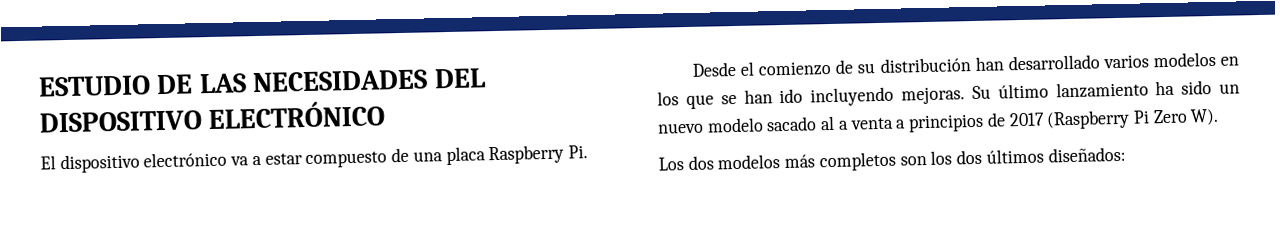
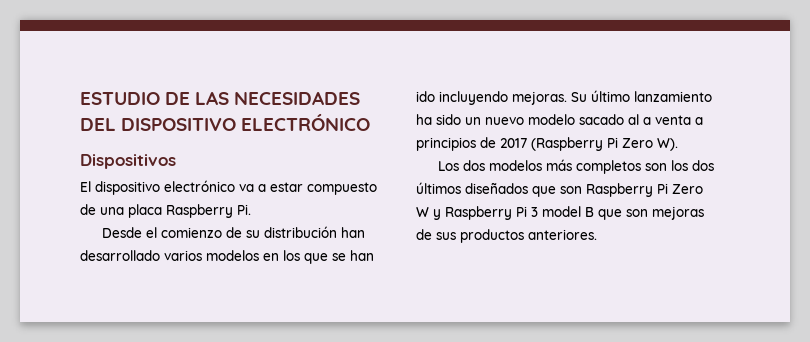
(386, 115) none -> [80,154,176,169] // Dispositivos
[1047,146,1126,163] diseñados: -> [465,182,703,197] [416,206,704,220] [416,229,597,243] diseñados que son Raspberry Pi Zero W y Raspberry Pi 3 model B que son mejoras de sus productos anteriores.

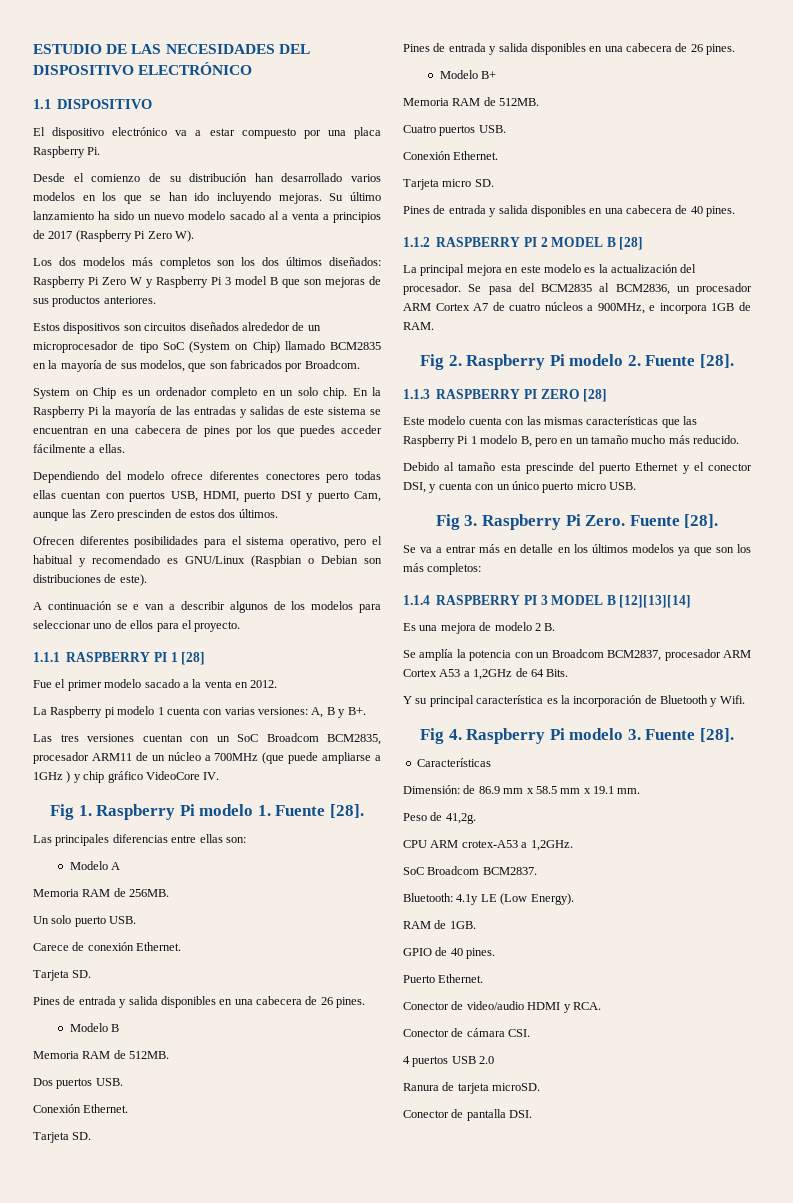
[80,154,176,169] Dispositivos -> [33,99,153,109] 1.1 DISPOSITIVO
[80,204,96,215] de -> [303,130,321,139] por
[465,182,582,197] diseñados que son -> [329,257,381,266] diseñados:
(597, 234) none -> [33,322,321,334] [33,341,381,353] [33,360,360,372] [33,387,381,399] [33,406,381,418] [33,425,382,437] [33,444,125,453] [33,471,381,483] [33,490,381,502] [33,509,278,521] [33,536,382,548] [33,555,382,567] [33,574,147,586] [33,601,381,613] [33,620,241,632] [33,652,206,665] [33,679,278,691] [33,706,366,718] [33,733,381,745] [33,752,381,764] [33,771,220,783] [49,804,365,820] [33,834,246,846] [69,861,121,870] [33,888,170,897] [33,915,137,927] [33,942,182,951] [33,970,92,981] [33,996,366,1008] [69,1023,120,1032] [33,1050,170,1059] [33,1078,123,1089] [33,1104,129,1113] [33,1132,92,1143] [403,43,736,55] [439,70,497,79] [403,97,540,106] [403,125,506,136] [403,151,499,160] [403,179,494,190] [403,205,736,217] [403,237,644,250] [403,264,697,276] [403,283,752,295] [403,302,751,314] [403,322,434,330] [419,354,735,370] [403,389,608,402] [403,416,697,428] [403,435,740,447] [403,462,752,474] [403,481,636,493] [435,514,719,530] [403,544,751,556] [403,563,482,575] [403,595,692,608] [403,622,556,634] [403,649,751,661] [403,668,569,680] [403,695,745,707] [419,728,735,744] [416,758,491,767] [403,785,641,794] [403,812,476,824] [403,840,573,851] [403,866,537,875] [403,893,574,905] [403,920,476,929] [403,947,496,959] [403,974,484,983] [403,1001,601,1013] [403,1028,531,1037] [403,1056,495,1067] [403,1082,541,1094] [403,1109,533,1121] // Estos dispositivos son circuitos diseñados alrededor de un microprocesador de tipo SoC (System on Chip) llamado BCM2835 en la mayoría de sus modelos, que son fabricados por Broadcom. // System on Chip es un ordenador completo en un solo chip. En la Raspberry Pi la mayoría de las entradas y salidas de este sistema se encuentran en una cabecera de pines por los que puedes acceder fácilmente a ellas. // Dependiendo del modelo ofrece diferentes conectores pero todas ellas cuentan con puertos USB, HDMI, puerto DSI y puerto Cam, aunque las Zero prescinden de estos dos últimos. // Ofrecen diferentes posibilidades para el sistema operativo, pero el habitual y recomendado es GNU/Linux (Raspbian o Debian son distribuciones de este). // A continuación se e van a describir algunos de los modelos para seleccionar uno de ellos para el proyecto. // 1.1.1 RASPBERRY PI 1 [28] // Fue el primer modelo sacado a la venta en 2012. // La Raspberry pi modelo 1 cuenta con varias versiones: A, B y B+. // Las tres versiones cuentan con un SoC Broadcom BCM2835, procesador ARM11 de un núcleo a 700MHz (que puede ampliarse a 1GHz ) y chip gráfico VideoCore IV. // Fig 1. Raspberry Pi modelo 1. Fuente [28]. // Las principales diferencias entre ellas son: // Modelo A // Memoria RAM de 256MB. // Un solo puerto USB. // Carece de conexión Ethernet. // Tarjeta SD. // Pines de entrada y salida disponibles en una cabecera de 26 pines. // Modelo B // Memoria RAM de 512MB. // Dos puertos USB. // Conexión Ethernet. // Tarjeta SD. // Pines de entrada y salida disponibles en una cabecera de 26 pines. // Modelo B+ // Memoria RAM de 512MB. // Cuatro puertos USB. // Conexión Ethernet. // Tarjeta micro SD. // Pines de entrada y salida disponibles en una cabecera de 40 pines. // 1.1.2 RASPBERRY PI 2 MODEL B [28] // La principal mejora en este modelo es la actualización del procesador. Se pasa del BCM2835 al BCM2836, un procesador ARM Cortex A7 de cuatro núcleos a 900MHz, e incorpora 1GB de RAM. // Fig 2. Raspberry Pi modelo 2. Fuente [28]. // 1.1.3 RASPBERRY PI ZERO [28] // Este modelo cuenta con las mismas características que las Raspberry Pi 1 modelo B, pero en un tamaño mucho más reducido. // Debido al tamaño esta prescinde del puerto Ethernet y el conector DSI, y cuenta con un único puerto micro USB. // Fig 3. Raspberry Pi Zero. Fuente [28]. // Se va a entrar más en detalle en los últimos modelos ya que son los más completos: // 1.1.4 RASPBERRY PI 3 MODEL B [12][13][14] // Es una mejora de modelo 2 B. // Se amplía la potencia con un Broadcom BCM2837, procesador ARM Cortex A53 a 1,2GHz de 64 Bits. // Y su principal característica es la incorporación de Bluetooth y Wifi. // Fig 4. Raspberry Pi modelo 3. Fuente [28]. // Características // Dimensión: de 86.9 mm x 58.5 mm x 19.1 mm. // Peso de 41,2g. // CPU ARM crotex-A53 a 1,2GHz. // SoC Broadcom BCM2837. // Bluetooth: 4.1y LE (Low Energy). // RAM de 1GB. // GPIO de 40 pines. // Puerto Ethernet. // Conector de video/audio HDMI y RCA. // Conector de cámara CSI. // 4 puertos USB 2.0 // Ranura de tarjeta microSD. // Conector de pantalla DSI.

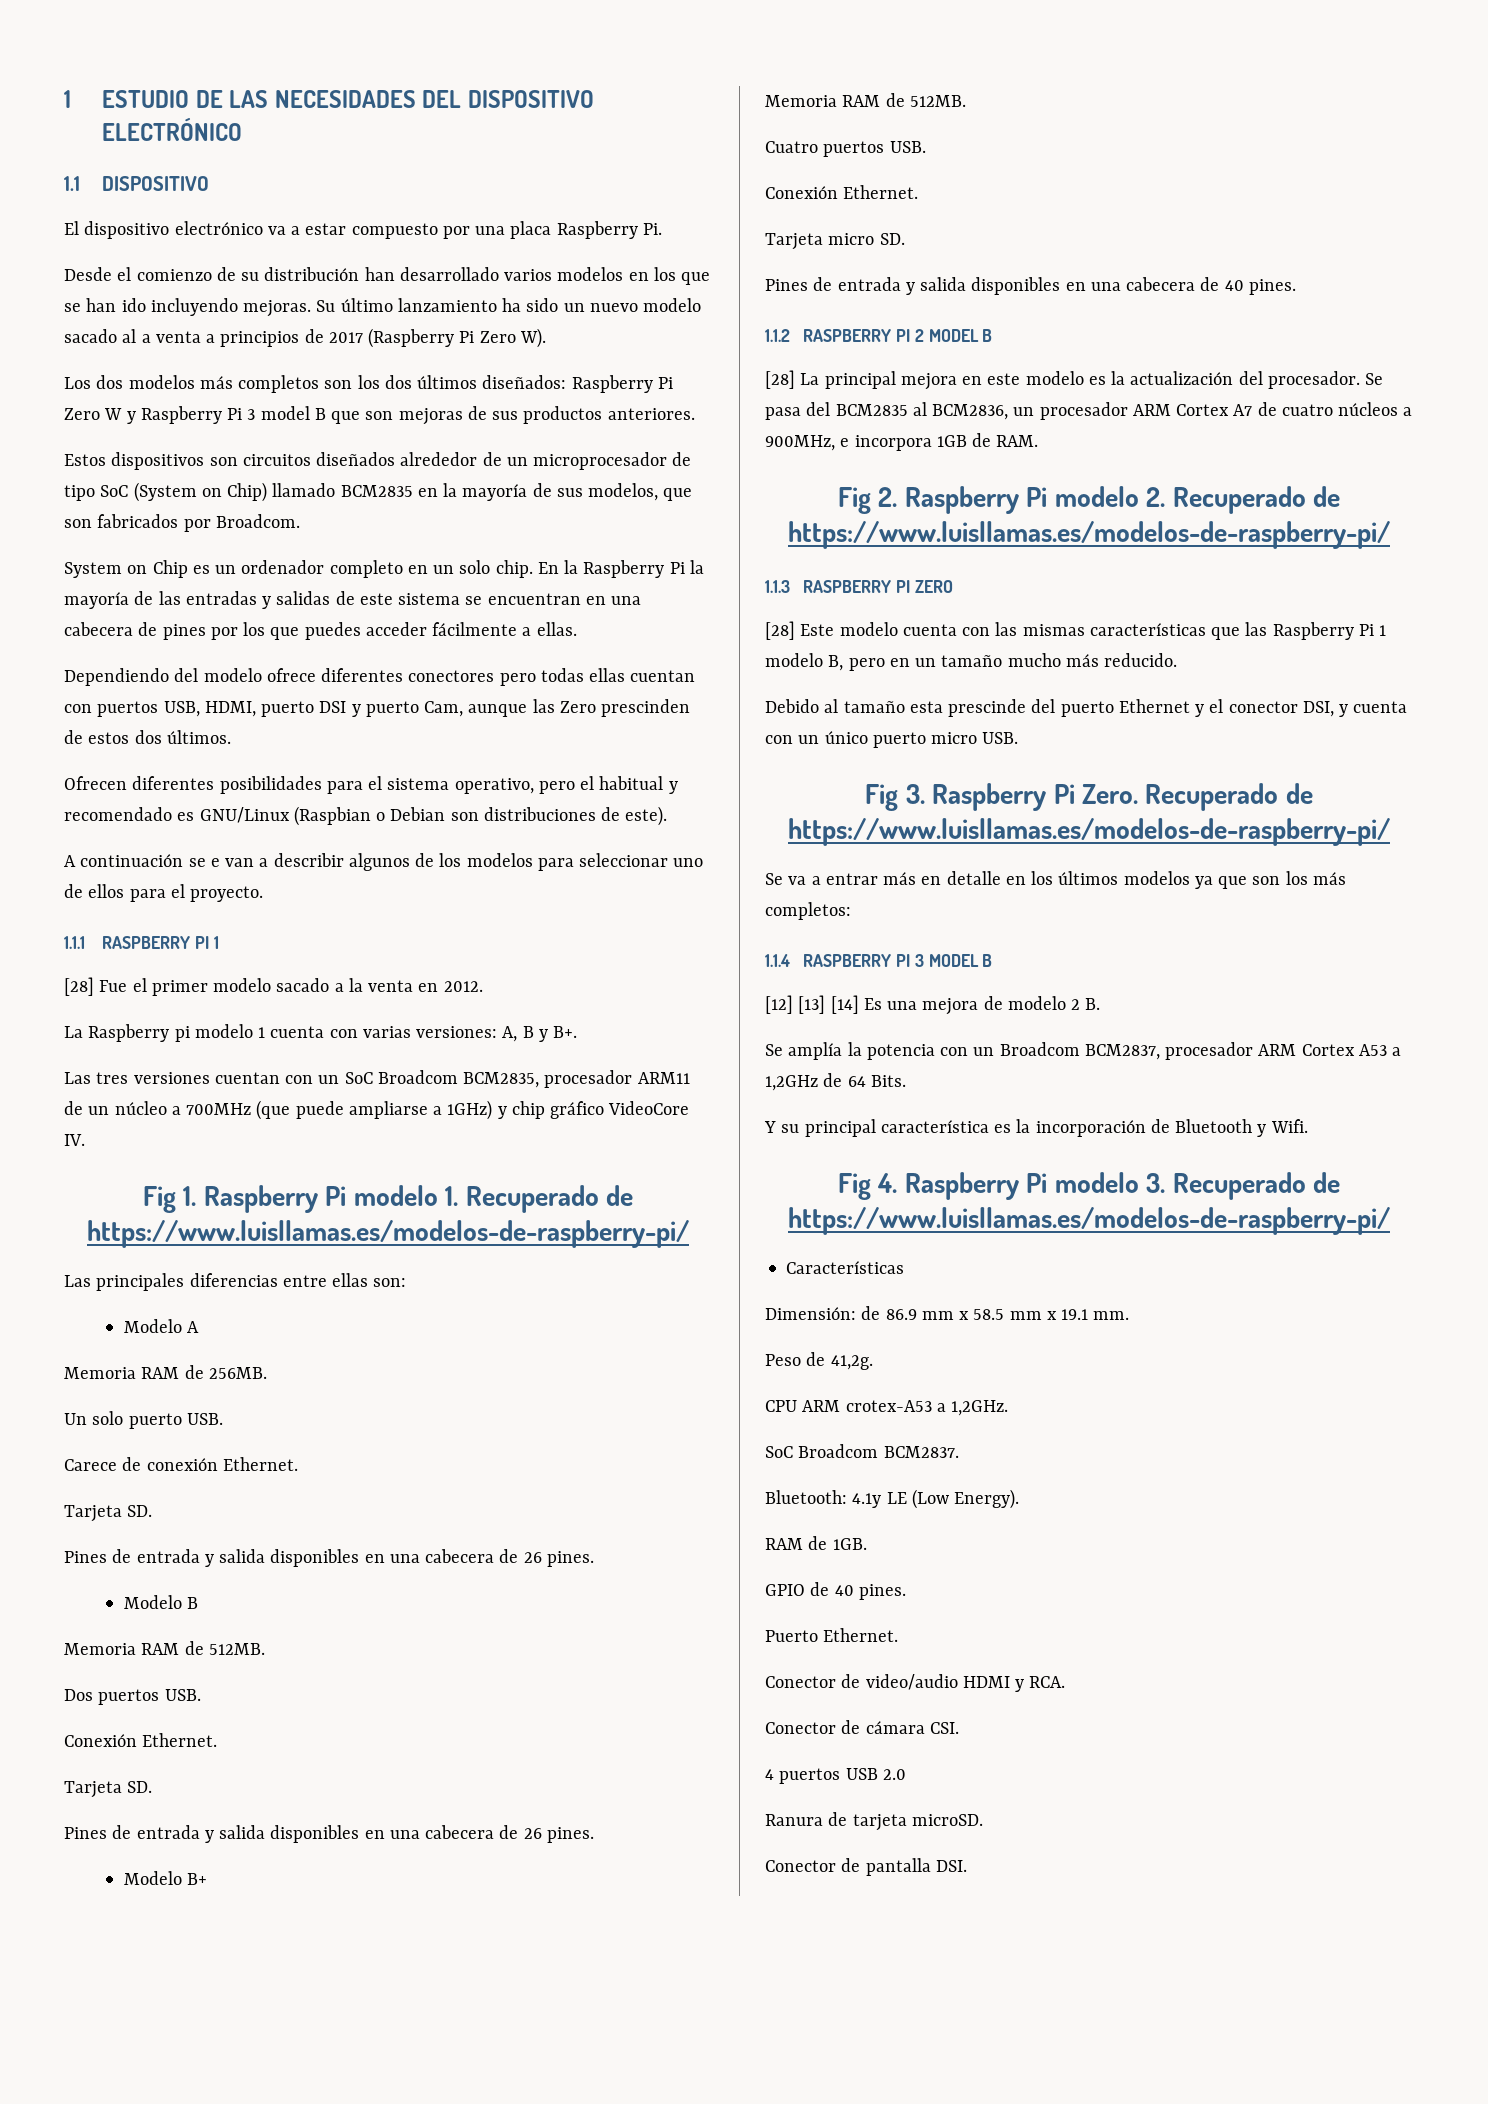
(33, 49) none -> [64,90,71,108] 1
[181,652,206,665] [28] // -> [64,977,94,996] // [28]
[33,771,71,783] 1GHz ) -> [447,1100,493,1120] 1GHz)
[275,804,365,818] Fuente [28]. -> [465,1185,633,1213] [87,1220,690,1248] Recuperado de https://www.luisllamas.es/modelos-de-raspberry-pi/
[619,237,644,250] [28] // -> [765,370,795,389] // [28]
[645,354,735,368] Fuente [28]. -> [1172,486,1340,514] [788,521,1391,549] Recuperado de https://www.luisllamas.es/modelos-de-raspberry-pi/
[583,389,608,402] [28] // -> [765,621,795,640] // [28]
[629,514,719,528] Fuente [28]. -> [1145,783,1313,811] [788,818,1391,846] Recuperado de https://www.luisllamas.es/modelos-de-raspberry-pi/
[619,595,692,608] [12][13][14] // -> [765,995,859,1014] // [12] [13] [14]
[645,728,735,742] Fuente [28]. -> [1172,1172,1340,1200] [788,1207,1391,1235] Recuperado de https://www.luisllamas.es/modelos-de-raspberry-pi/

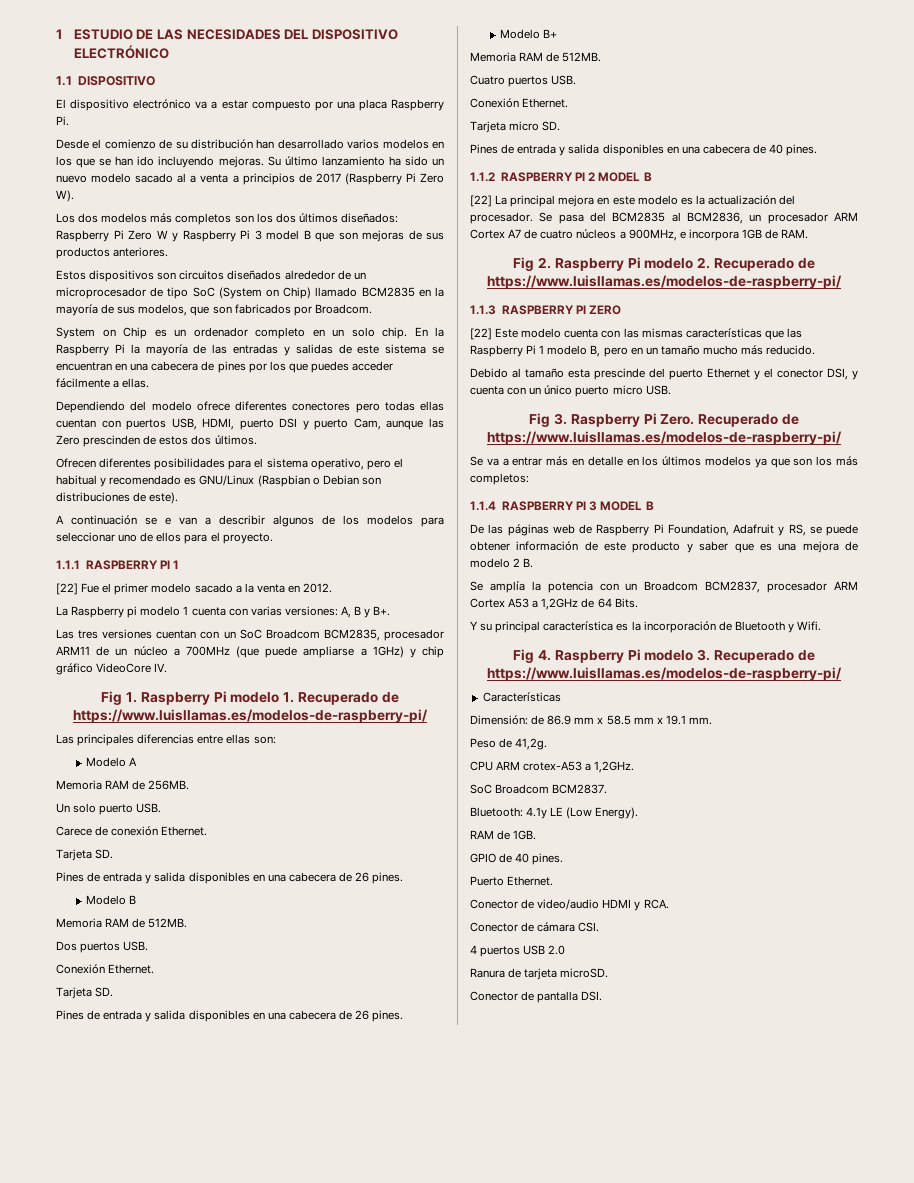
[64,977,94,996] [28] -> [56,583,78,595] [22]
[765,370,795,389] [28] -> [470,195,492,207] [22]
[765,621,795,640] [28] -> [470,328,492,340] [22]
[765,995,882,1014] [12] [13] [14] Es -> [470,524,858,536] [470,541,772,553] De las páginas web de Raspberry Pi Foundation, Adafruit y RS, se puede obtener información de este producto y saber que es

